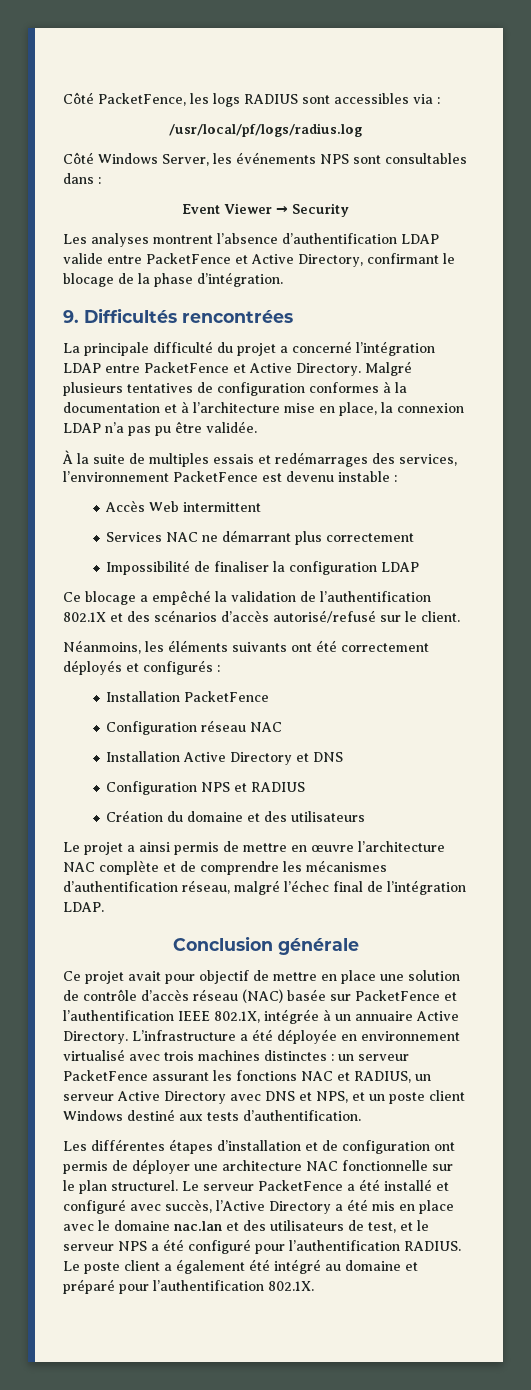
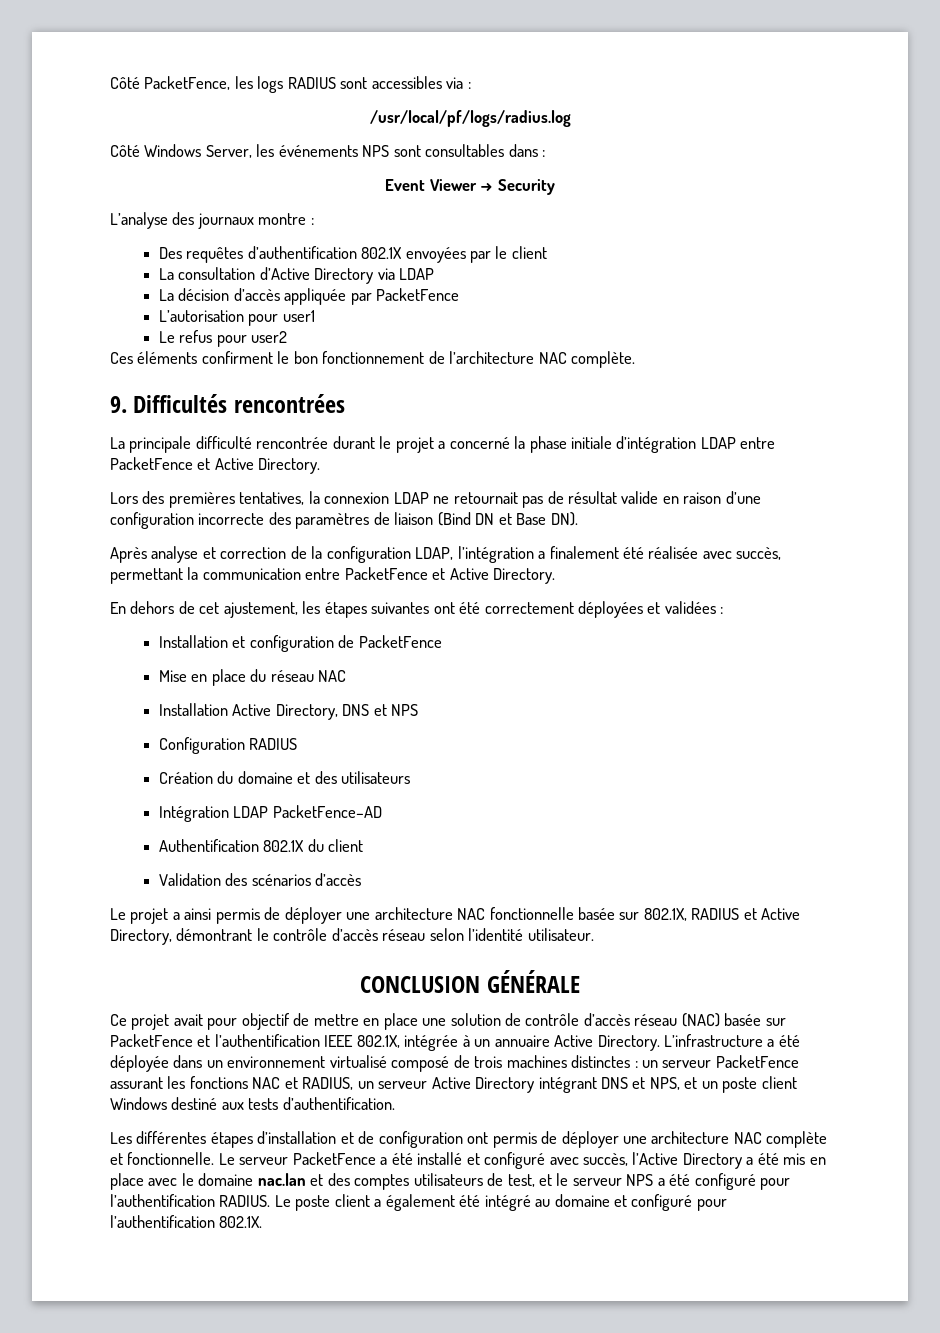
[63,233,439,247] [63,253,455,267] [63,272,283,287] Les analyses montrent l’absence d’authentification LDAP valide entre PacketFence et Active Directory, confirmant le blocage de la phase d’intégration. -> [110,212,314,229] [158,246,547,263] [158,267,434,284] [158,288,459,305] [158,310,315,326] [158,330,288,347] [110,351,636,368] L’analyse des journaux montre : // Des requêtes d’authentification 802.1X envoyées par le client // La consultation d’Active Directory via LDAP // La décision d’accès appliquée par PacketFence // L’autorisation pour user1 // Le refus pour user2 // Ces éléments confirment le bon fonctionnement de l’architecture NAC complète.
[217,341,435,356] du projet a concerné l’intégration -> [256,436,697,453] rencontrée durant le projet a concerné la phase initiale d’intégration
[365,361,412,376] [63,381,407,396] [63,401,464,416] [63,421,257,436] [62,450,457,467] [63,471,397,482] [105,500,262,512] [106,530,415,545] [106,560,420,575] [63,590,431,605] [63,610,460,623] [63,640,429,654] [63,660,220,675] [106,691,270,702] [106,721,198,735] Malgré plusieurs tentatives de configuration conformes à la documentation et à l’architecture mise en place, la connexion LDAP n’a pas pu être validée. // À la suite de multiples essais et redémarrages des services, l’environnement PacketFence est devenu instable : // Accès Web intermittent // Services NAC ne démarrant plus correctement // Impossibilité de finaliser la configuration LDAP // Ce blocage a empêché la validation de l’authentification 802.1X et des scénarios d’accès autorisé/refusé sur le client. // Néanmoins, les éléments suivants ont été correctement déployés et configurés : // Installation PacketFence // Configuration -> [110,491,761,508] [110,512,578,529] [110,546,782,563] [110,567,556,584] [110,601,724,618] [158,635,442,652] [158,669,267,686] // Lors des premières tentatives, la connexion LDAP ne retournait pas de résultat valide en raison d’une configuration incorrecte des paramètres de liaison (Bind DN et Base DN). // Après analyse et correction de la configuration LDAP, l’intégration a finalement été réalisée avec succès, permettant la communication entre PacketFence et Active Directory. // En dehors de cet ajustement, les étapes suivantes ont été correctement déployées et validées : // Installation et configuration de PacketFence // Mise en place du
[230,752,344,765] [106,781,248,795] Directory et DNS // Configuration NPS et -> [275,704,418,720] [158,737,245,754] Directory, DNS et NPS // Configuration
(366, 816) none -> [158,805,382,822] [158,839,364,852] [158,873,362,886] // Intégration LDAP PacketFence–AD // Authentification 802.1X du client // Validation des scénarios d’accès
[243,841,445,852] [63,860,387,875] [63,880,466,895] [63,902,104,912] [172,936,359,955] mettre en œuvre l’architecture NAC complète et de comprendre les mécanismes d’authentification réseau, malgré l’échec final de l’intégration LDAP. // Conclusion générale -> [284,907,801,924] [110,928,594,945] [360,970,580,993] déployer une architecture NAC fonctionnelle basée sur 802.1X, RADIUS et Active Directory, démontrant le contrôle d’accès réseau selon l’identité utilisateur. // CONCLUSION GÉNÉRALE
[341,1031,460,1041] [63,1049,160,1061] en environnement virtualisé avec -> [173,1055,470,1072] dans un environnement virtualisé composé de
[230,1094,261,1101] avec -> [538,1077,597,1093] intégrant
[342,1160,453,1171] [63,1180,178,1194] fonctionnelle sur le plan structurel. -> [766,1131,828,1148] [110,1152,215,1165] complète et fonctionnelle.
(266, 1225) none -> [354,1174,410,1190] comptes
[63,1279,115,1294] préparé -> [631,1194,693,1211] configuré

